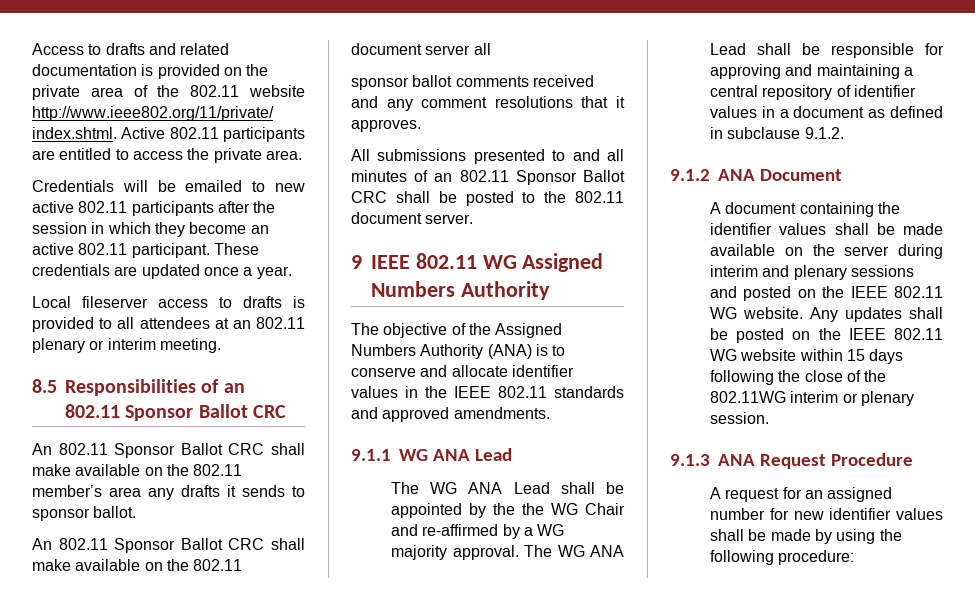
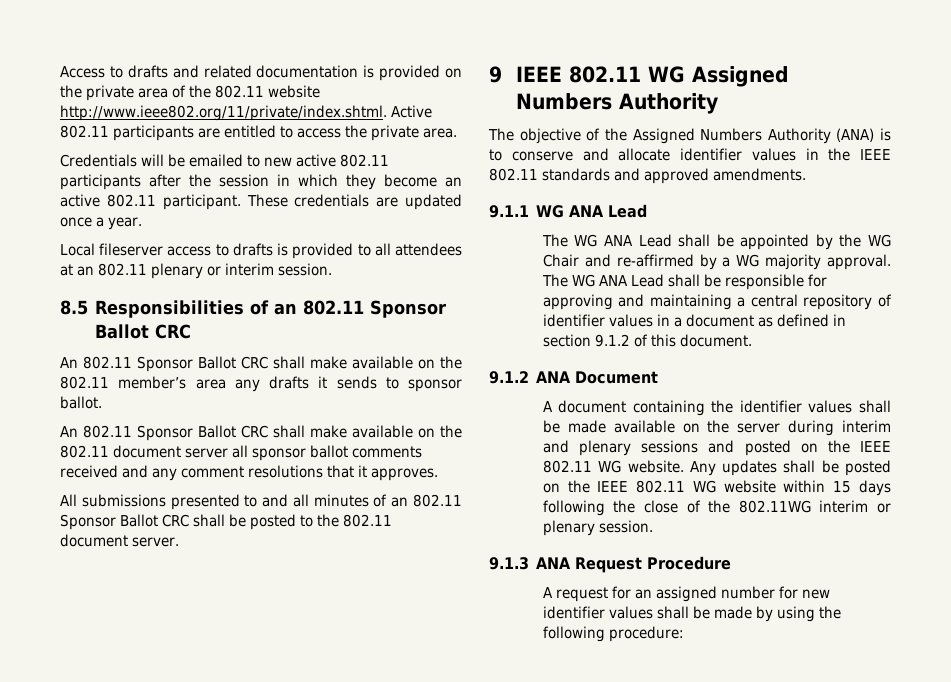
[159,338,221,353] meeting. -> [278,263,332,276] session.
(491, 49) // -> (248, 451) none
[522,503,545,515] the -> (862, 240) none
[727,127,844,139] subclause 9.1.2. -> [542,334,752,347] section 9.1.2 of this document.

